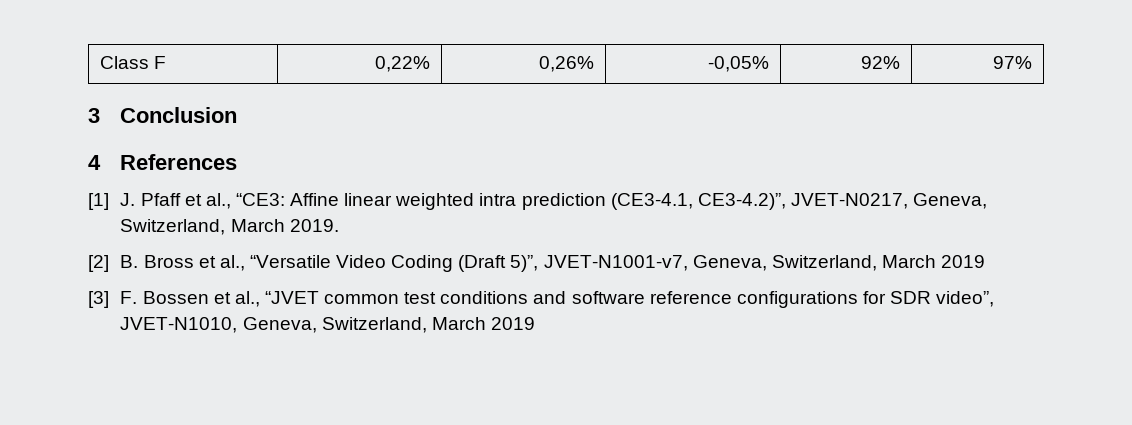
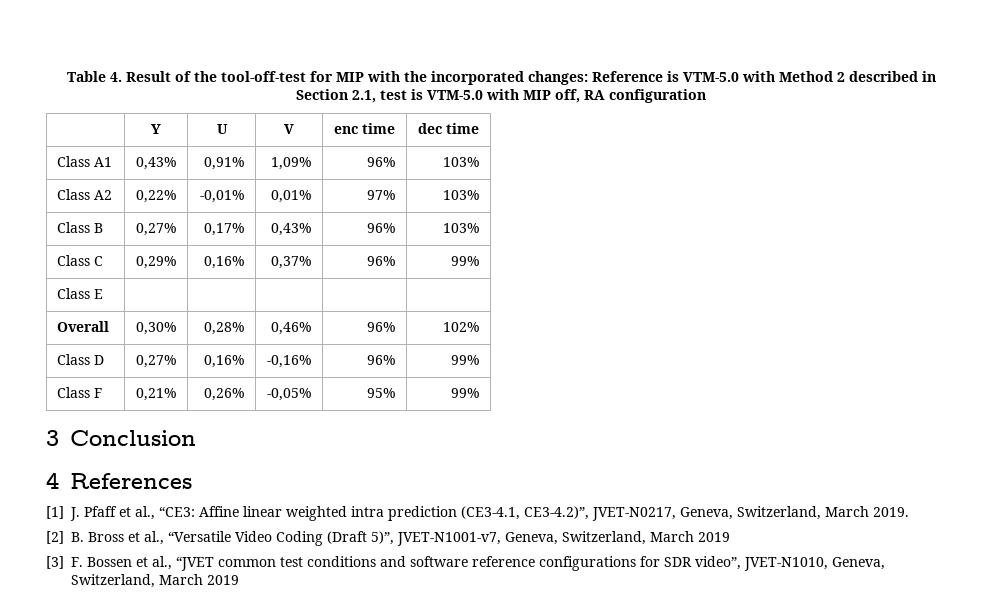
(100, 62) none -> [66,71,936,85] [296,89,706,103] [151,124,161,134] [216,124,228,134] [284,124,294,134] [334,123,395,134] [418,123,479,134] [56,156,112,167] [136,157,178,170] [204,157,246,170] [271,157,313,170] [367,157,397,167] [443,157,481,167] [56,189,112,200] [136,190,178,203] [200,190,246,203] [271,190,313,203] [367,190,397,200] [443,190,481,200] [56,222,103,233] [136,223,178,236] [204,223,246,236] [271,223,313,236] [367,223,397,233] [443,223,481,233] [56,255,103,266] [136,256,178,269] [204,256,246,269] [271,256,313,269] [367,256,397,266] [451,256,481,266] [56,288,103,299] [56,321,109,332] [136,322,178,335] [204,322,246,335] [271,322,313,335] [367,322,397,332] [443,322,481,332] [56,354,104,365] [136,355,178,368] [204,355,246,368] [267,355,313,368] [367,355,397,365] [451,355,481,365] Table 4. Result of the tool-off-test for MIP with the incorporated changes: Reference is VTM-5.0 with Method 2 described in Section 2.1, test is VTM-5.0 with MIP off, RA configuration // | Y | U | V | enc time | dec time // Class A1 | 0,43% | 0,91% | 1,09% | 96% | 103% // Class A2 | 0,22% | -0,01% | 0,01% | 97% | 103% // Class B | 0,27% | 0,17% | 0,43% | 96% | 103% // Class C | 0,29% | 0,16% | 0,37% | 96% | 99% // Class E | | | | | // Overall | 0,30% | 0,28% | 0,46% | 96% | 102% // Class D | 0,27% | 0,16% | -0,16% | 96% | 99% //
[374,56,430,72] 0,22% -> [136,388,178,401] 0,21%
[860,56,900,69] [992,56,1032,69] 92% | 97% -> [367,388,397,398] [451,388,481,398] 95% | 99%

